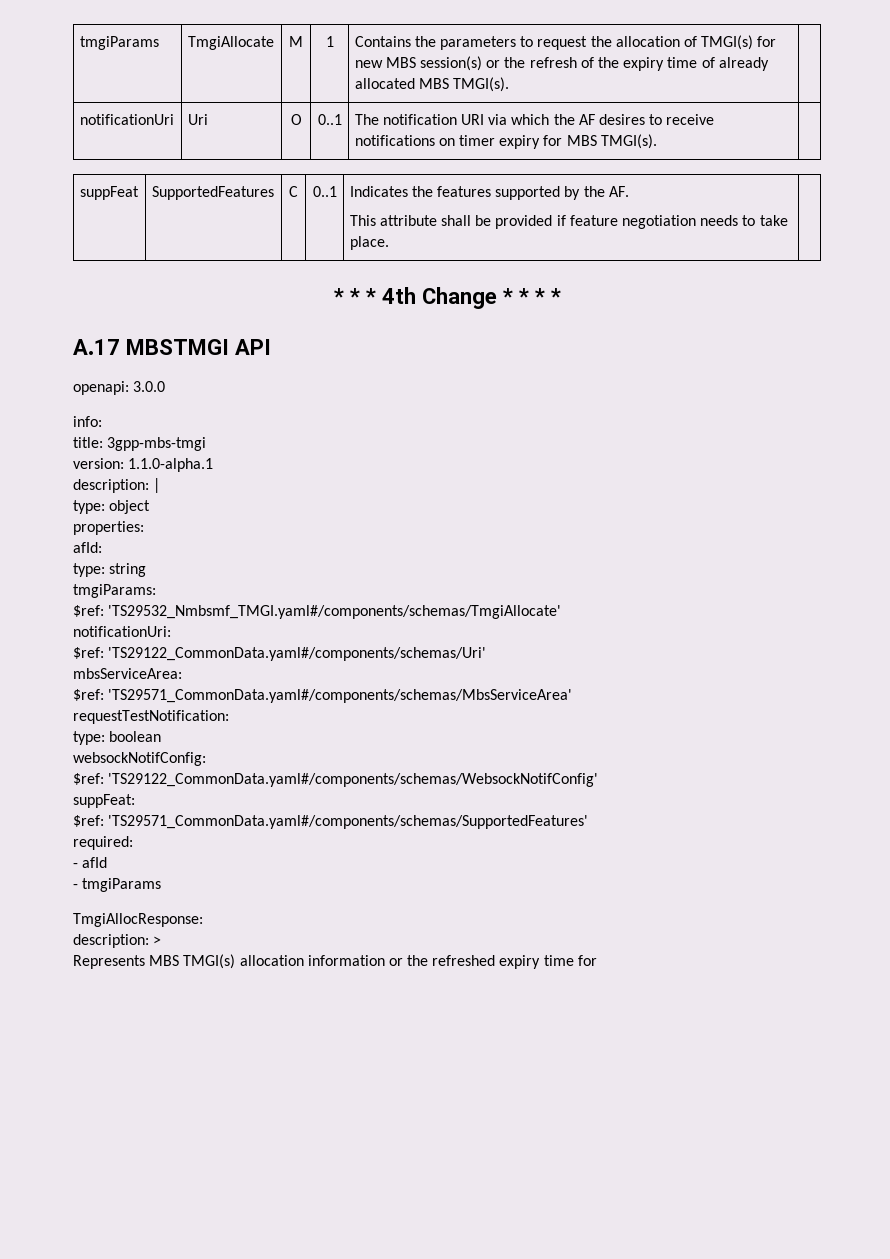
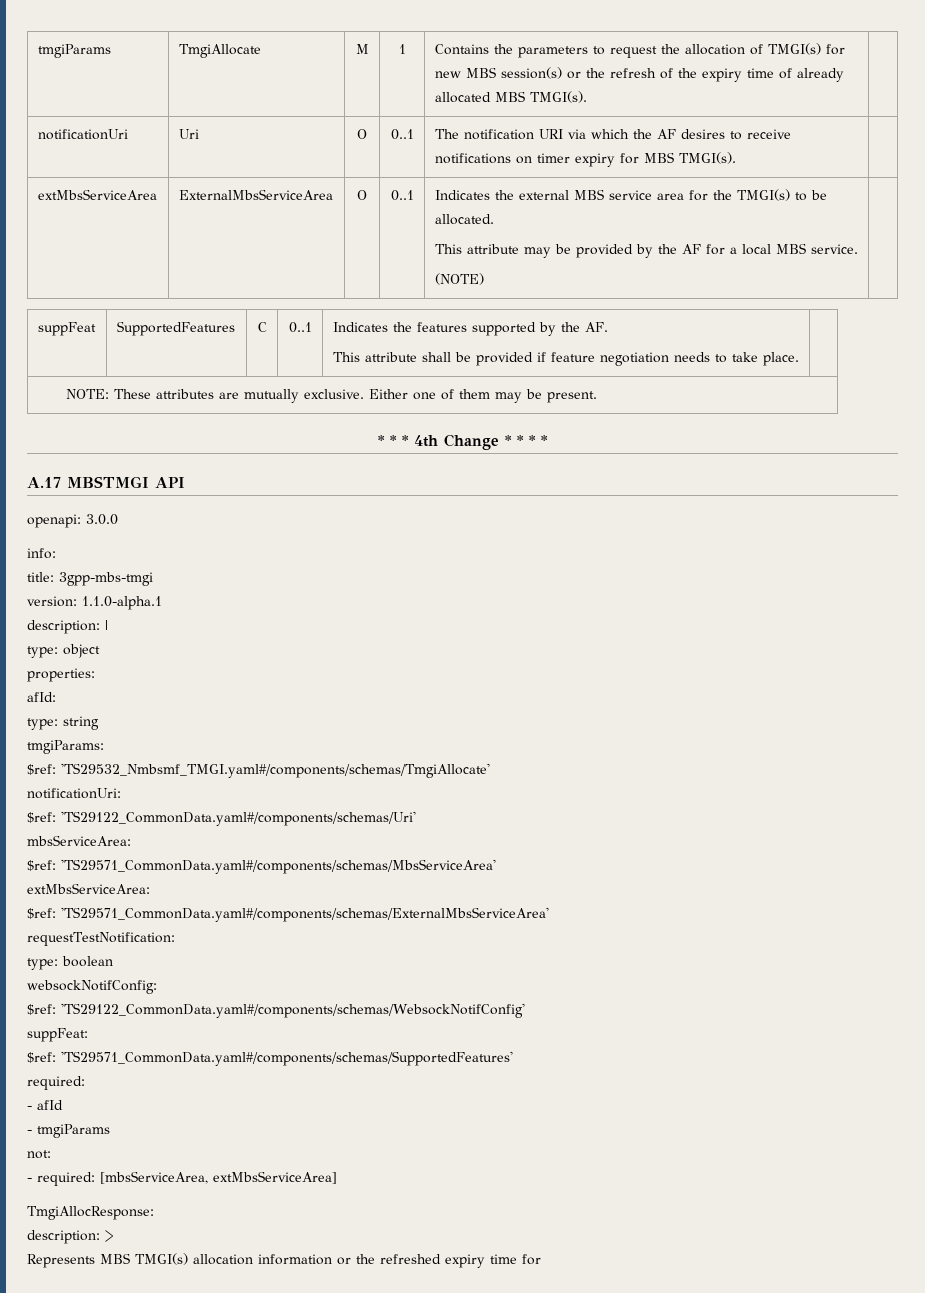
(657, 141) none -> [37,189,157,200] [178,189,333,200] [357,190,367,200] [390,190,414,201] [434,189,827,201] [434,214,494,225] [434,243,858,258] [434,273,484,285] // extMbsServiceArea | ExternalMbsServiceArea | O | 0..1 | Indicates the external MBS service area for the TMGI(s) to be allocated. // This attribute may be provided by the AF for a local MBS service. // (NOTE) |
(389, 243) none -> [65,389,597,403] // NOTE: These attributes are mutually exclusive. Either one of them may be present.
(573, 696) none -> [27,883,150,894] [27,907,549,922] // extMbsServiceArea: // $ref: 'TS29571_CommonData.yaml#/components/schemas/ExternalMbsServiceArea'
(162, 885) none -> [27,1150,51,1159] [27,1171,337,1186] // not: // - required: [mbsServiceArea, extMbsServiceArea]

